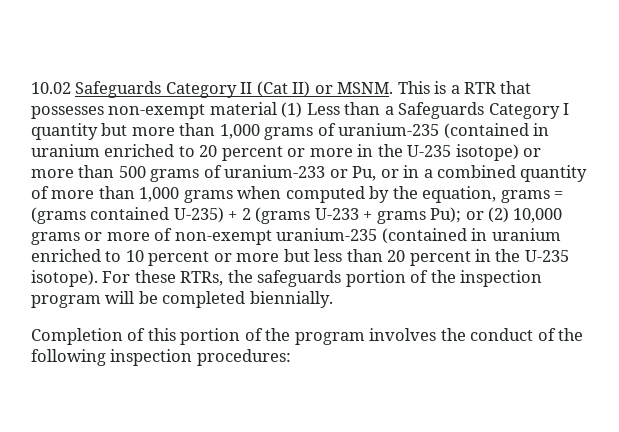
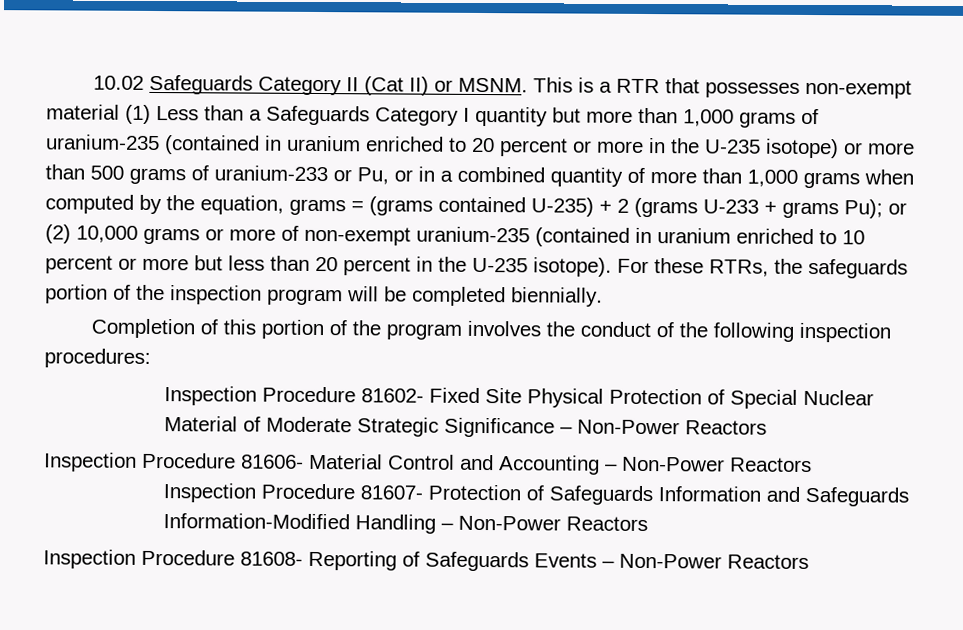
(291, 357) none -> [164,386,875,409] [164,416,768,438] [44,452,812,475] [163,483,910,507] [163,513,649,534] [43,549,809,572] // Inspection Procedure 81602- Fixed Site Physical Protection of Special Nuclear Material of Moderate Strategic Significance – Non-Power Reactors // Inspection Procedure 81606- Material Control and Accounting – Non-Power Reactors // Inspection Procedure 81607- Protection of Safeguards Information and Safeguards Information-Modified Handling – Non-Power Reactors // Inspection Procedure 81608- Reporting of Safeguards Events – Non-Power Reactors

